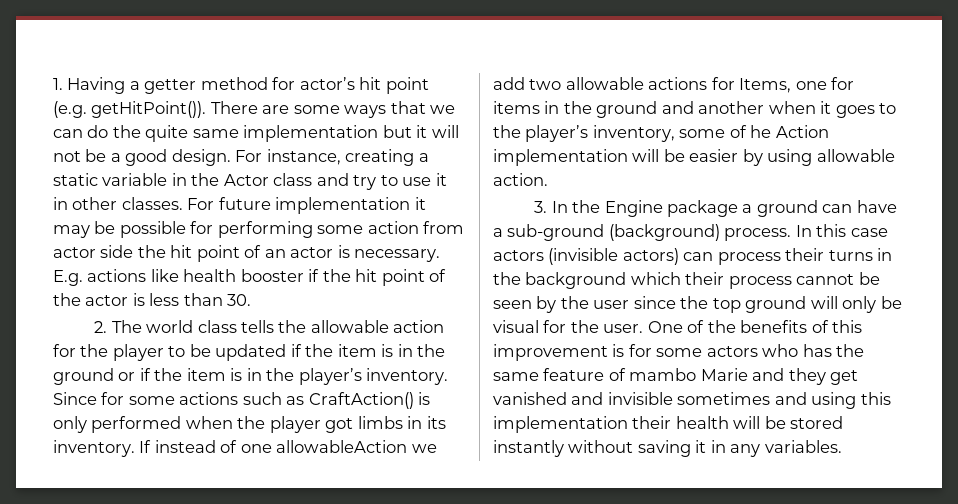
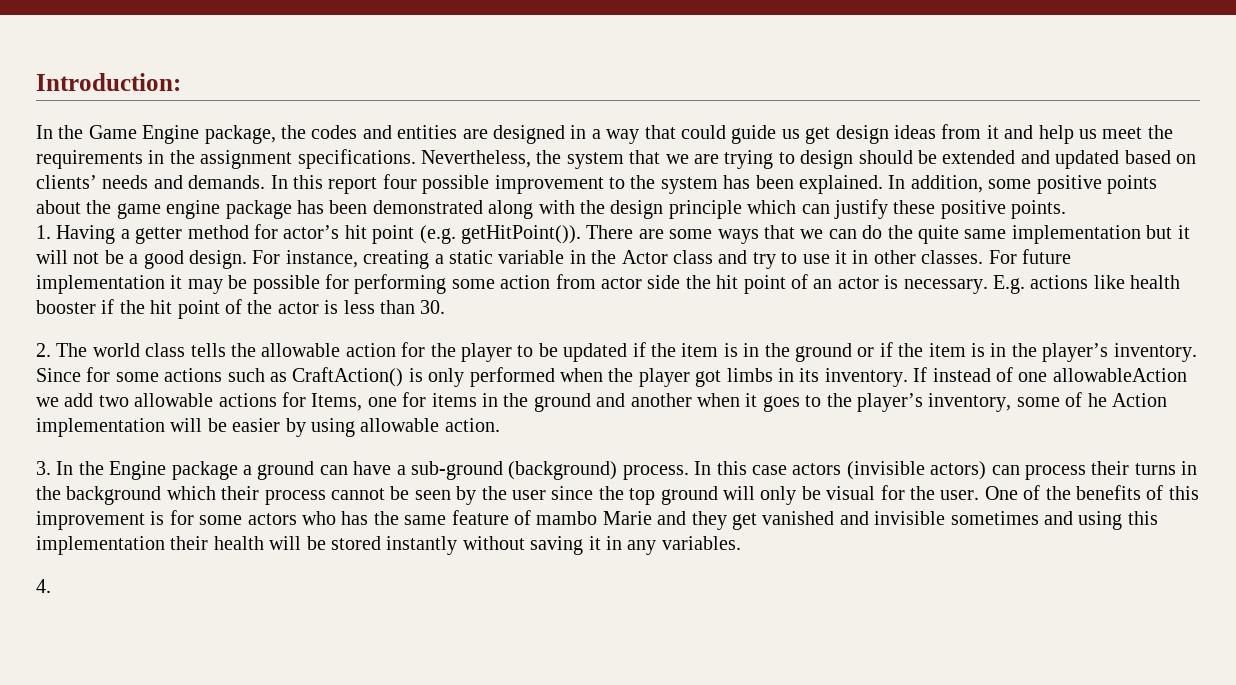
(53, 84) none -> [36,73,181,91] [36,124,1173,144] [36,149,1196,169] [36,174,1157,194] [36,199,1067,219] Introduction: // In the Game Engine package, the codes and entities are designed in a way that could guide us get design ideas from it and help us meet the requirements in the assignment specifications. Nevertheless, the system that we are trying to design should be extended and updated based on clients’ needs and demands. In this report four possible improvement to the system has been explained. In addition, some positive points about the game engine package has been demonstrated along with the design principle which can justify these positive points. //
(842, 446) none -> [36,579,51,593] // 4.

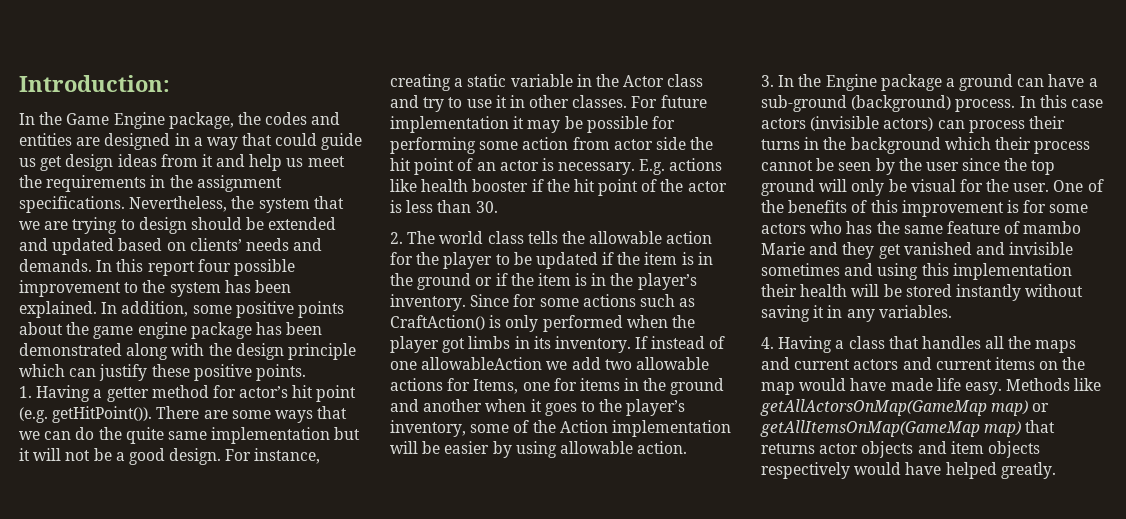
[1087,393,1107,407] he -> [532,420,556,433] the
(51, 586) none -> [778,336,1077,353] [761,357,1086,370] [761,378,1102,395] [760,399,1050,416] [760,420,1056,437] [761,441,1040,458] [761,462,1056,479] Having a class that handles all the maps and current actors and current items on the map would have made life easy. Methods like getAllActorsOnMap(GameMap map) or getAllItemsOnMap(GameMap map) that returns actor objects and item objects respectively would have helped greatly.

